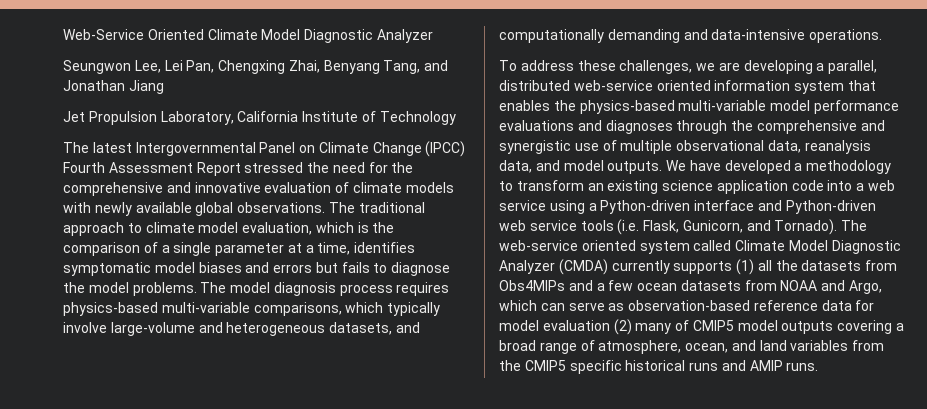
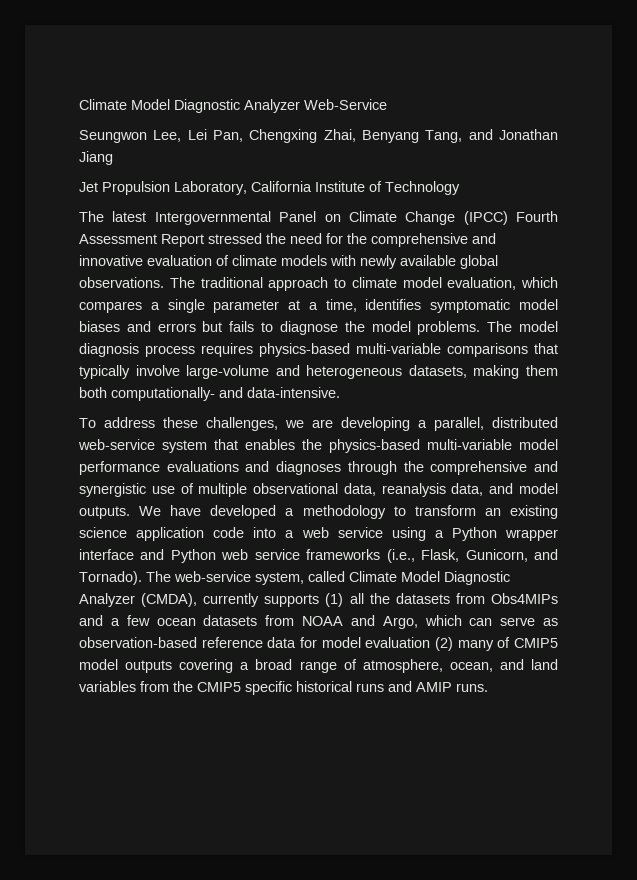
[63,29,433,43] Web-Service Oriented Climate Model Diagnostic Analyzer -> [79,99,387,113] Climate Model Diagnostic Analyzer Web-Service
[357,222,395,233] [63,242,158,256] is the comparison of -> [79,301,142,313] compares
[253,302,384,316] comparisons, which -> [447,343,558,357] comparisons that
[395,322,420,333] [499,29,883,43] and computationally demanding and data-intensive operations. -> [473,365,558,379] [79,387,340,401] making them both computationally- and data-intensive.
[656,80,791,91] oriented information -> (155, 444) none
[600,200,691,214] Python-driven -> [451,527,558,541] Python wrapper
[785,200,876,214] [499,219,640,235] Python-driven web service tools (i.e. -> [170,549,415,563] Python web service frameworks (i.e.,
[581,240,690,254] oriented system -> [255,572,304,585] system,
[558,259,608,275] (CMDA) -> [141,593,198,607] (CMDA),

